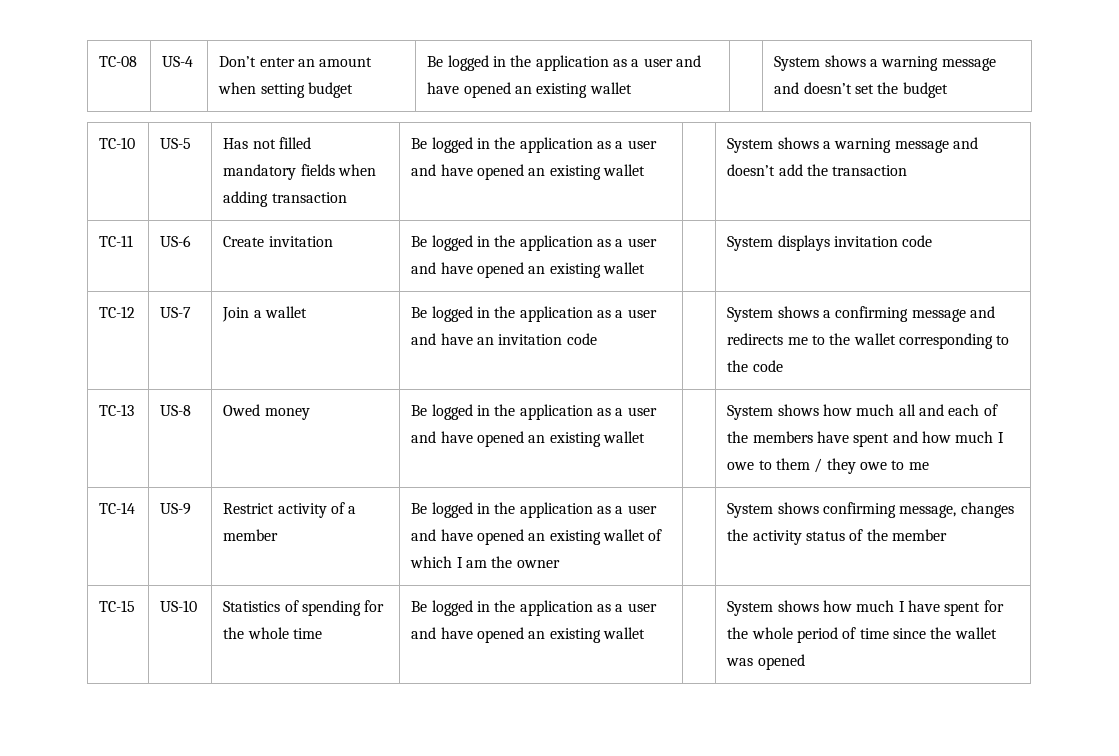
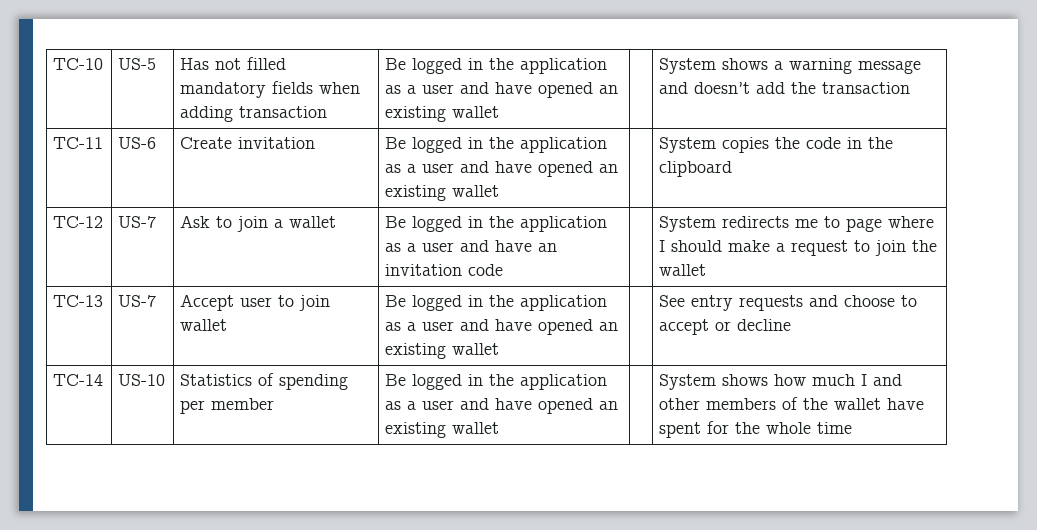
[99,56,138,67] [162,56,194,67] [219,56,373,67] [218,82,353,98] [427,55,701,71] [427,82,632,98] [774,55,996,71] [774,82,948,98] TC-08 | US-4 | Don’t enter an amount when setting budget | Be logged in the application as a user and have opened an existing wallet | | System shows a warning message and doesn’t set the budget // -> (53, 64) none
[777,235,933,251] displays invitation code -> [722,137,894,153] [659,161,733,177] copies the code in the clipboard
[222,307,250,322] Join -> [180,215,269,232] Ask to join
[777,306,995,322] [727,333,1010,349] [727,360,783,372] [99,404,135,416] [160,405,192,416] [223,404,310,420] shows a confirming message and redirects me to the wallet corresponding to the code // TC-13 | US-8 | Owed money -> [722,216,935,232] [659,240,938,256] [659,264,707,276] [53,295,104,307] [118,295,157,307] [180,294,331,311] [180,319,228,331] redirects me to page where I should make a request to join the wallet // TC-13 | US-7 | Accept user to join wallet
[727,404,998,420] [727,431,1004,447] [727,458,929,474] [99,502,136,514] [160,503,192,515] [223,502,357,518] [223,529,279,541] [411,502,657,518] [411,529,663,545] [410,556,560,568] [727,502,1014,518] [727,529,947,545] [99,600,136,612] System shows how much all and each of the members have spent and how much I owe to them / they owe to me // TC-14 | US-9 | Restrict activity of a member | Be logged in the application as a user and have opened an existing wallet of which I am the owner | | System shows confirming message, changes the activity status of the member // TC-15 -> [659,295,918,311] [659,319,792,335] [53,374,104,386] See entry requests and choose to accept or decline // TC-14
[364,600,385,612] [223,627,322,639] for the whole time -> [180,398,275,414] per member
(905, 606) none -> [873,374,903,386] [659,397,882,410] and other members of the wallet
[796,627,997,643] [726,654,805,670] period of time since the wallet was opened -> [817,422,853,434] time

